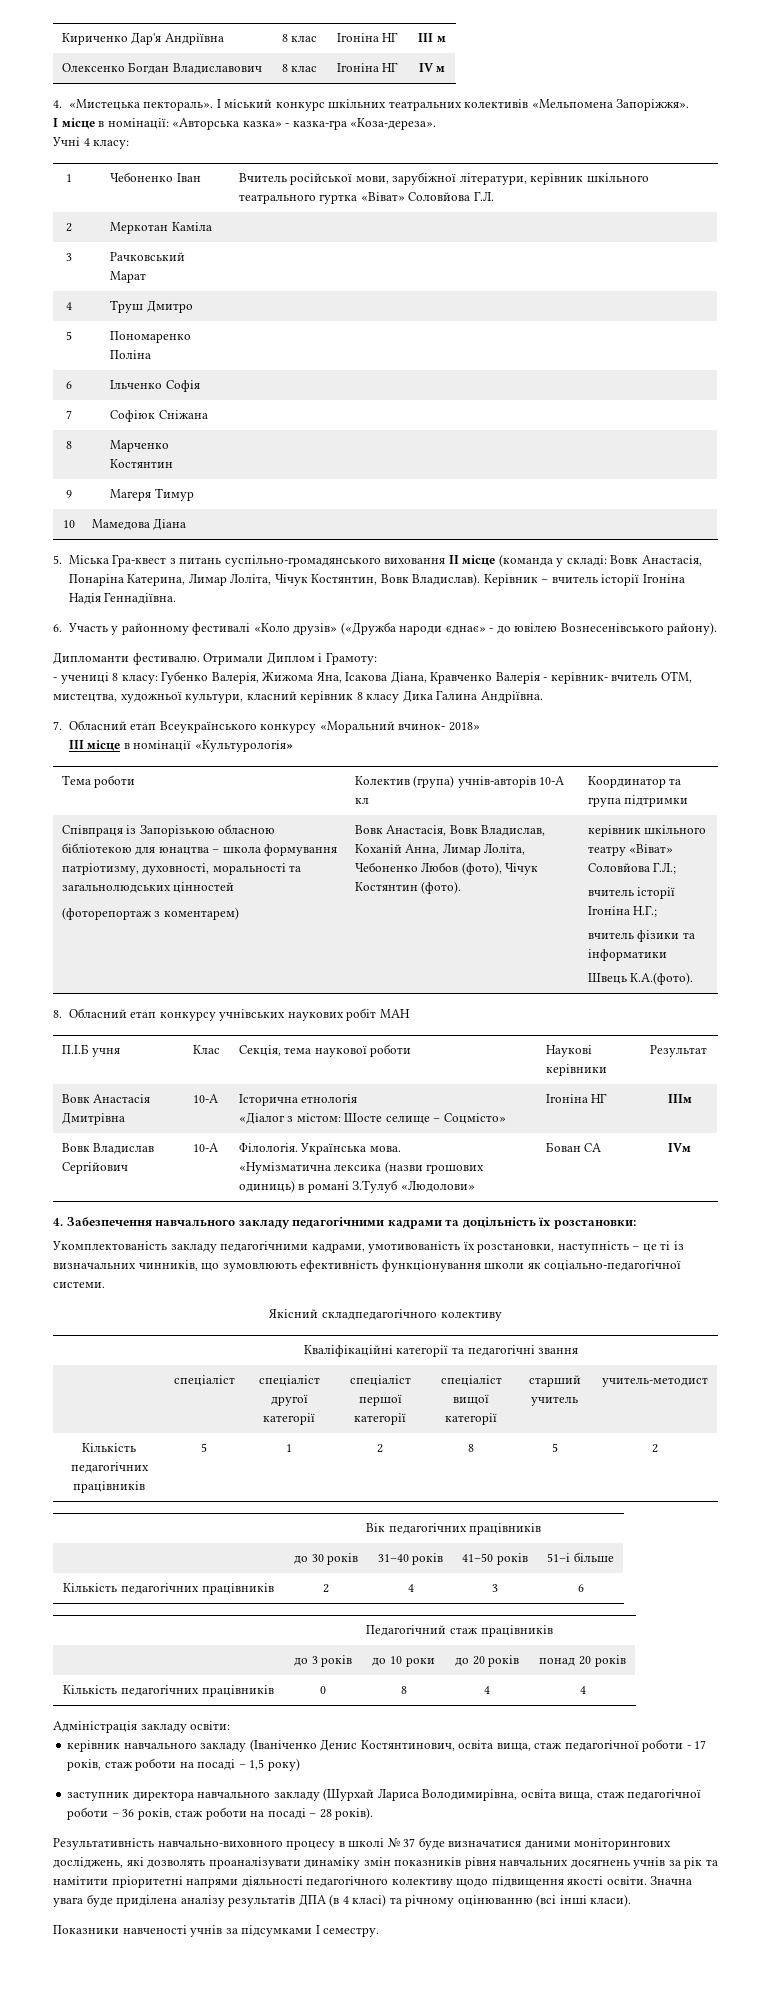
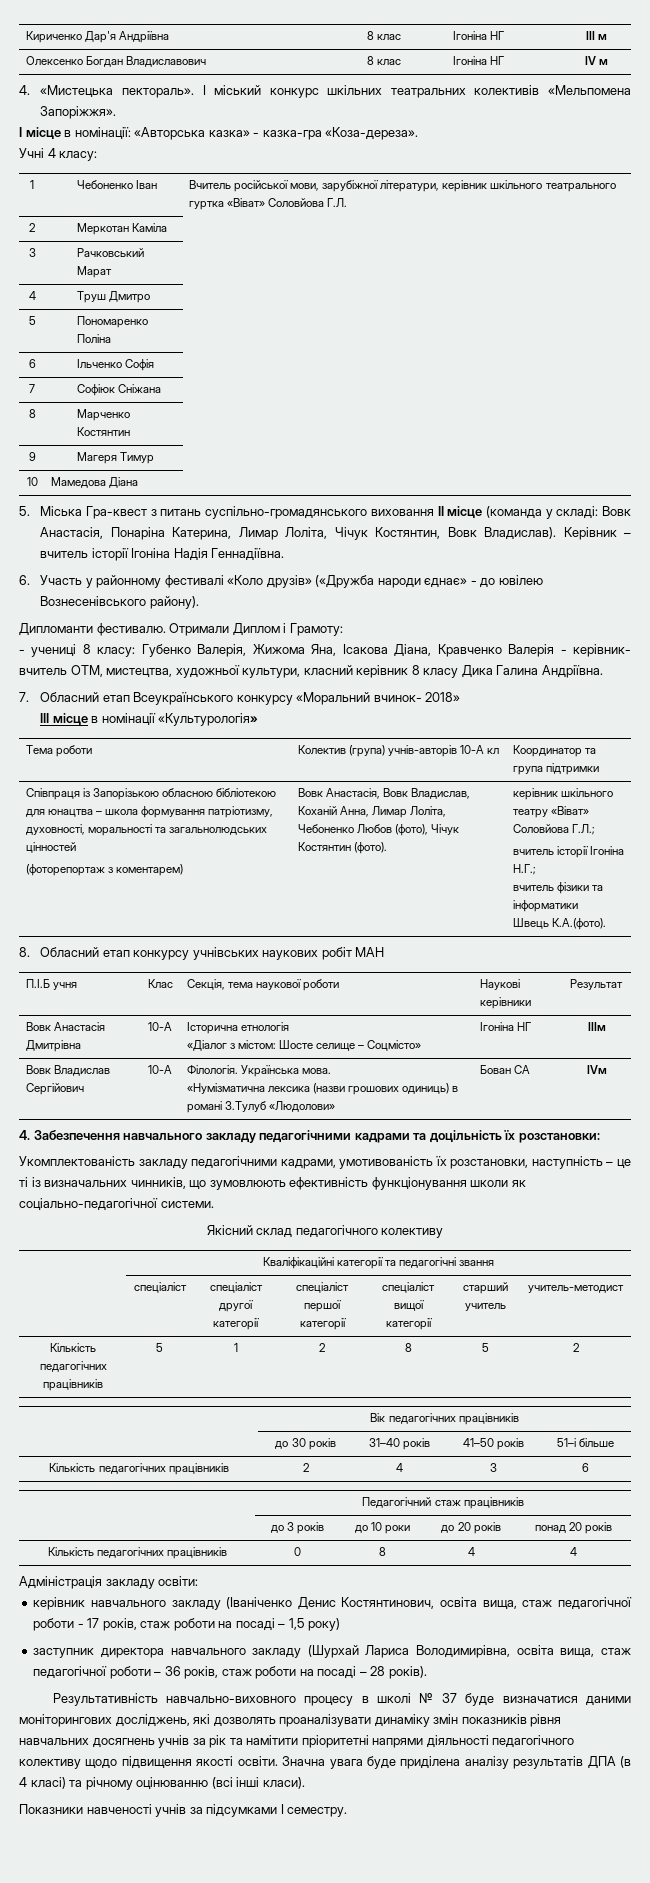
[322,1309,437,1320] складпедагогічного -> [256,1225,378,1238] склад педагогічного

